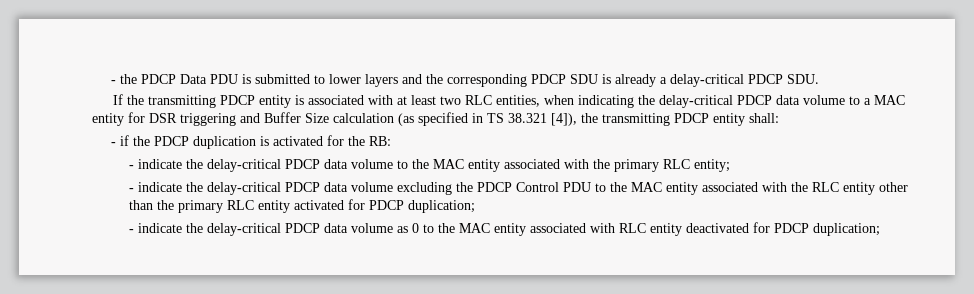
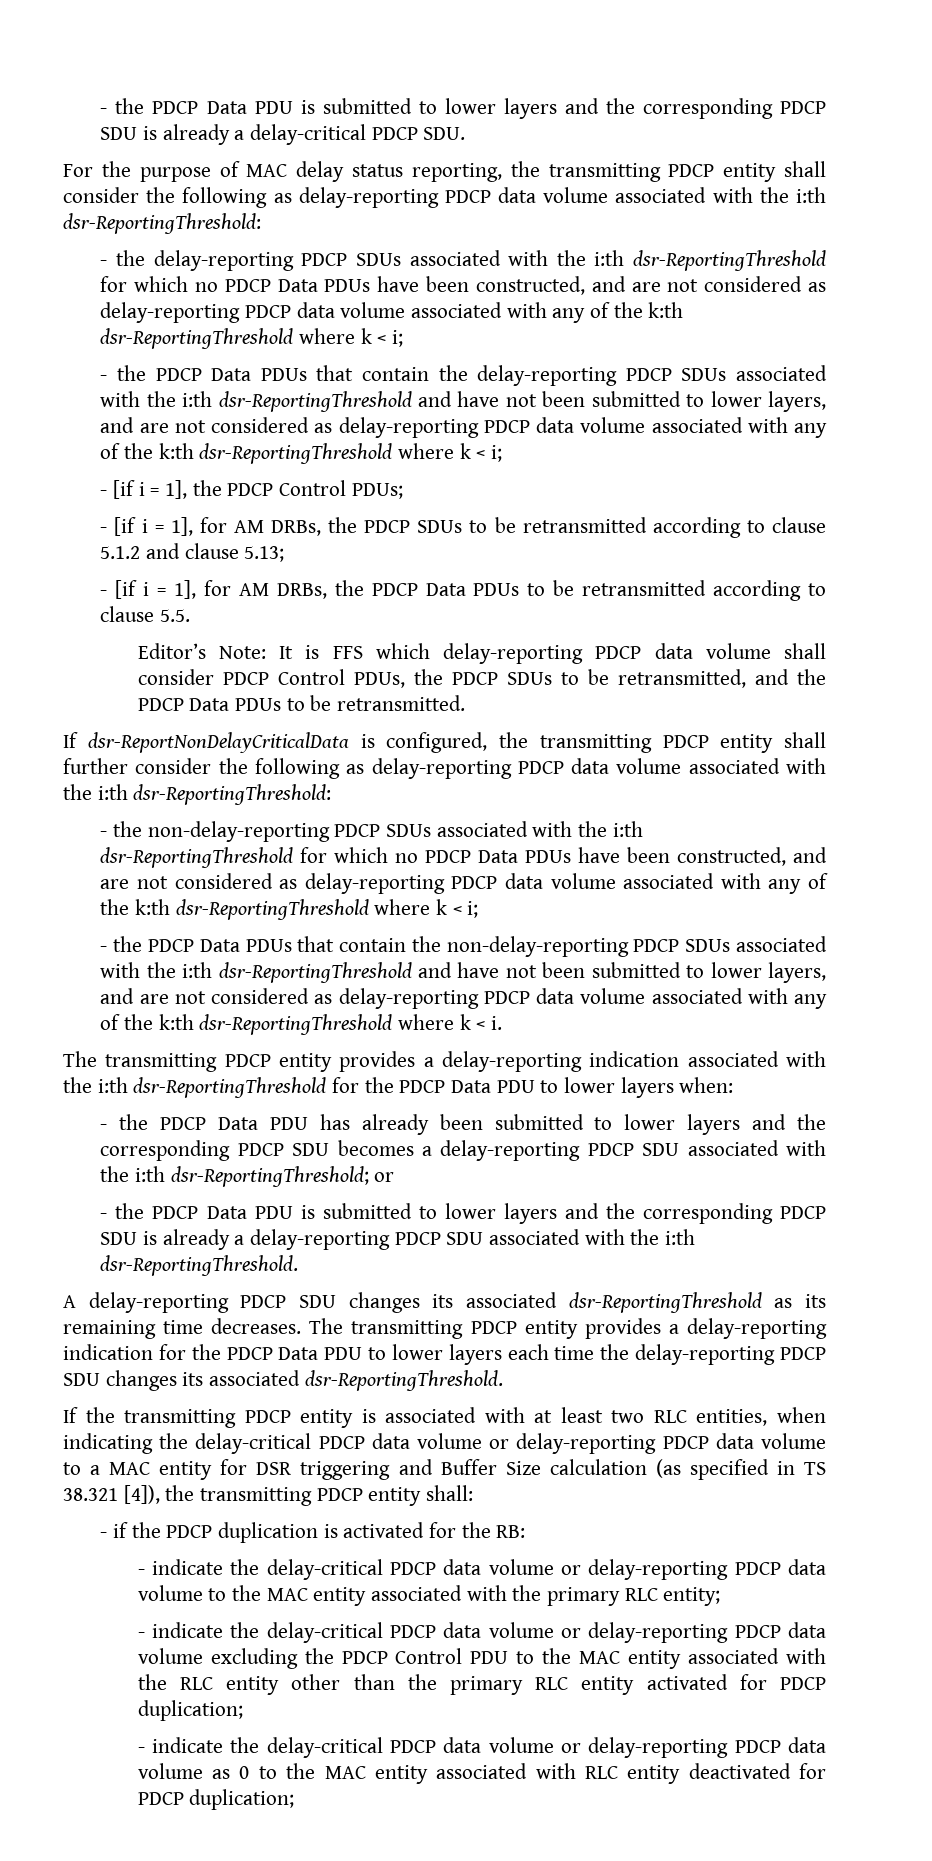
(819, 79) none -> [63,161,827,182] [63,187,826,208] [63,213,261,234] [100,250,827,271] [100,276,827,295] [100,302,684,323] [100,328,404,349] [100,365,827,386] [100,391,827,412] [100,417,827,438] [100,443,503,464] [100,480,403,499] [100,517,826,538] [100,543,285,562] [100,580,826,601] [100,606,191,622] [137,643,826,664] [137,669,827,688] [137,695,466,711] [63,732,826,753] [63,758,826,779] [63,784,332,805] [100,821,643,842] [100,847,828,868] [100,873,828,894] [100,899,479,920] [100,936,827,957] [100,962,827,983] [100,988,827,1009] [100,1014,503,1035] [63,1051,827,1072] [63,1077,734,1098] [100,1114,827,1135] [100,1140,826,1161] [100,1166,395,1187] [100,1203,826,1224] [100,1229,696,1250] [100,1255,299,1276] [63,1292,826,1313] [63,1318,827,1339] [63,1344,826,1365] [63,1370,503,1391] // For the purpose of MAC delay status reporting, the transmitting PDCP entity shall consider the following as delay-reporting PDCP data volume associated with the i:th dsr-ReportingThreshold: // - the delay-reporting PDCP SDUs associated with the i:th dsr-ReportingThreshold for which no PDCP Data PDUs have been constructed, and are not considered as delay-reporting PDCP data volume associated with any of the k:th dsr-ReportingThreshold where k < i; // - the PDCP Data PDUs that contain the delay-reporting PDCP SDUs associated with the i:th dsr-ReportingThreshold and have not been submitted to lower layers, and are not considered as delay-reporting PDCP data volume associated with any of the k:th dsr-ReportingThreshold where k < i; // - [if i = 1], the PDCP Control PDUs; // - [if i = 1], for AM DRBs, the PDCP SDUs to be retransmitted according to clause 5.1.2 and clause 5.13; // - [if i = 1], for AM DRBs, the PDCP Data PDUs to be retransmitted according to clause 5.5. // Editor’s Note: It is FFS which delay-reporting PDCP data volume shall consider PDCP Control PDUs, the PDCP SDUs to be retransmitted, and the PDCP Data PDUs to be retransmitted. // If dsr-ReportNonDelayCriticalData is configured, the transmitting PDCP entity shall further consider the following as delay-reporting PDCP data volume associated with the i:th dsr-ReportingThreshold: // - the non-delay-reporting PDCP SDUs associated with the i:th dsr-ReportingThreshold for which no PDCP Data PDUs have been constructed, and are not considered as delay-reporting PDCP data volume associated with any of the k:th dsr-ReportingThreshold where k < i; // - the PDCP Data PDUs that contain the non-delay-reporting PDCP SDUs associated with the i:th dsr-ReportingThreshold and have not been submitted to lower layers, and are not considered as delay-reporting PDCP data volume associated with any of the k:th dsr-ReportingThreshold where k < i. // The transmitting PDCP entity provides a delay-reporting indication associated with the i:th dsr-ReportingThreshold for the PDCP Data PDU to lower layers when: // - the PDCP Data PDU has already been submitted to lower layers and the corresponding PDCP SDU becomes a delay-reporting PDCP SDU associated with the i:th dsr-ReportingThreshold; or // - the PDCP Data PDU is submitted to lower layers and the corresponding PDCP SDU is already a delay-reporting PDCP SDU associated with the i:th dsr-ReportingThreshold. // A delay-reporting PDCP SDU changes its associated dsr-ReportingThreshold as its remaining time decreases. The transmitting PDCP entity provides a delay-reporting indication for the PDCP Data PDU to lower layers each time the delay-reporting PDCP SDU changes its associated dsr-ReportingThreshold.
(846, 100) none -> [489,1433,826,1454] or delay-reporting PDCP data volume
(394, 164) none -> [561,1559,826,1580] [137,1585,203,1601] or delay-reporting PDCP data volume
(394, 187) none -> [561,1622,826,1643] [137,1648,203,1664] or delay-reporting PDCP data volume
(394, 228) none -> [561,1737,826,1758] [137,1763,203,1779] or delay-reporting PDCP data volume

